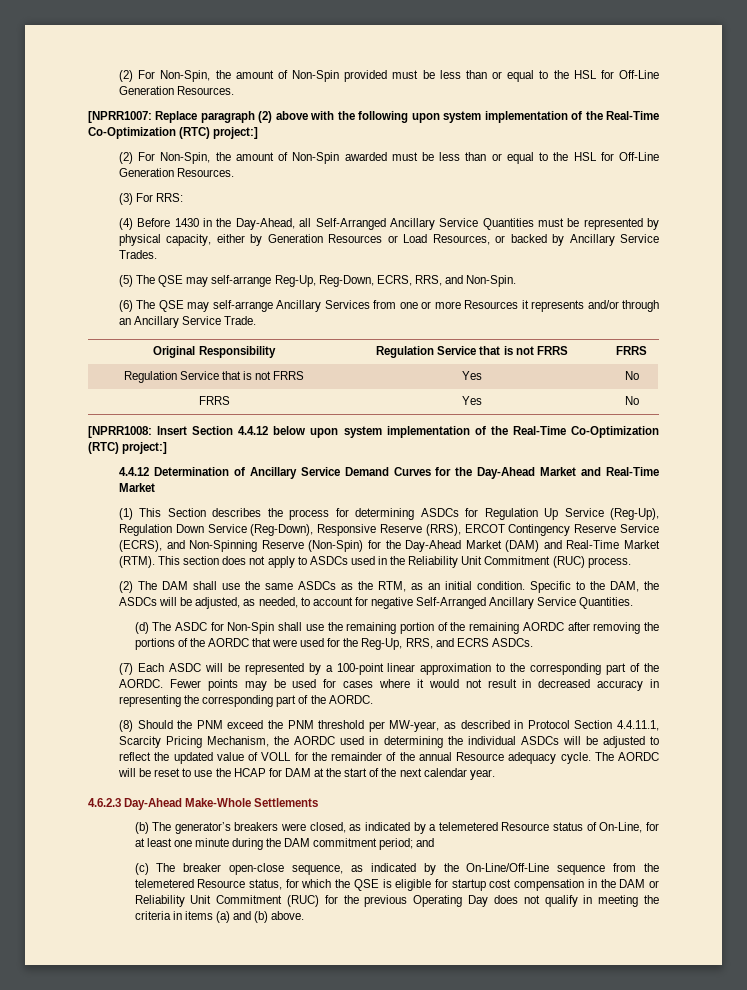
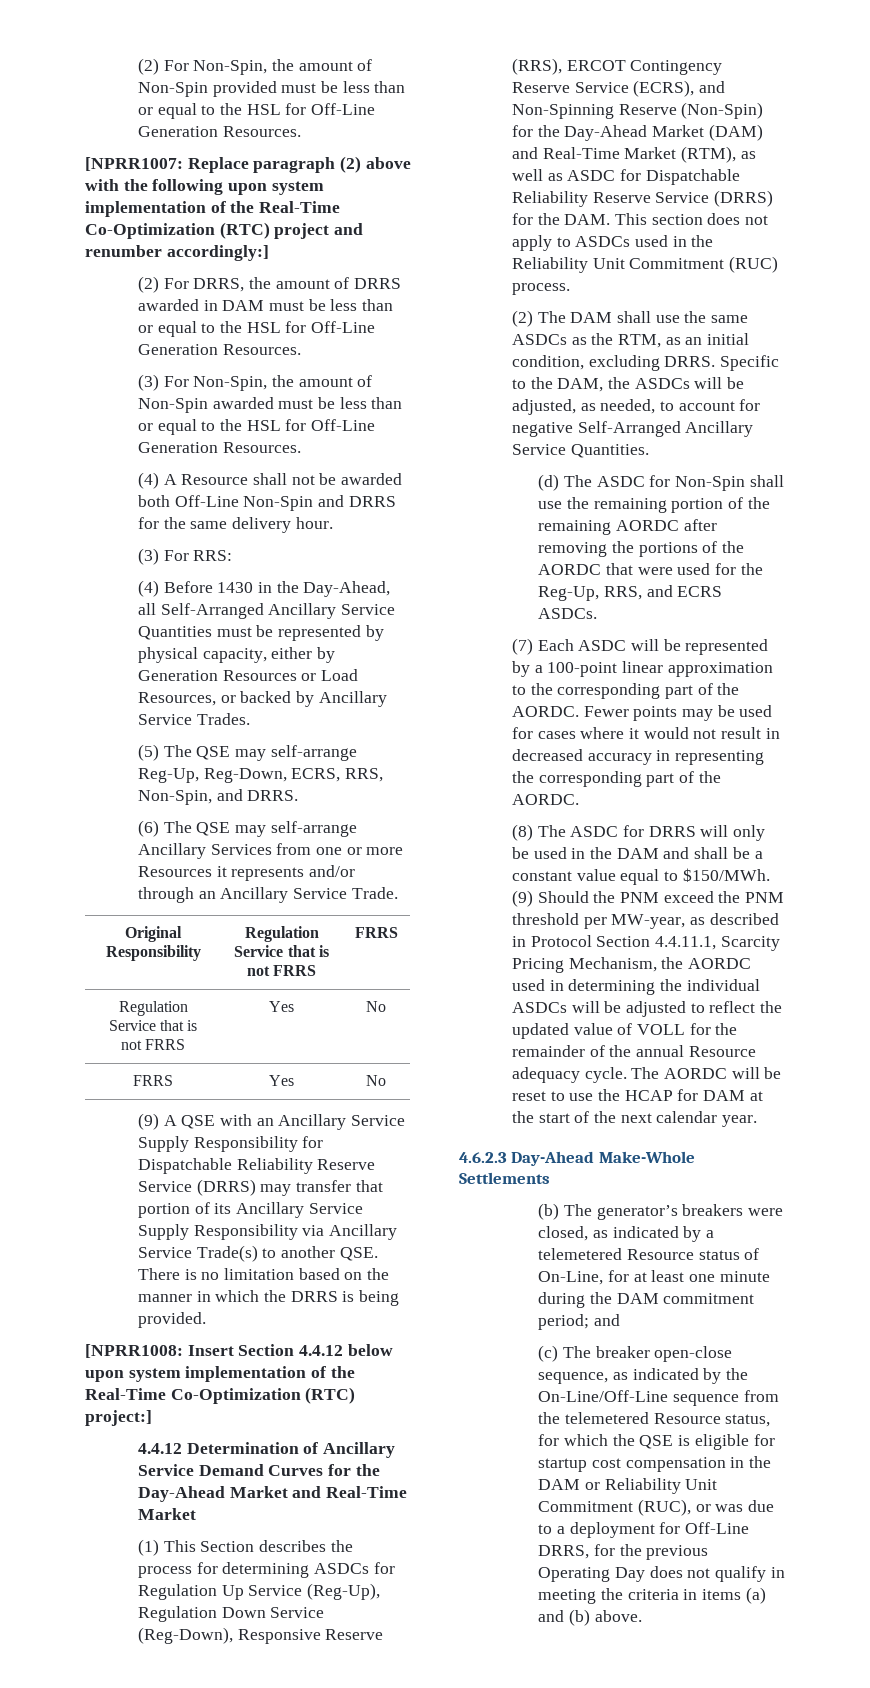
[213,127,259,139] [119,152,134,164] project:] // (2) -> [274,223,364,239] [85,245,269,261] [137,276,402,293] [137,299,394,311] [137,321,376,337] [137,344,301,355] [137,374,159,391] project and renumber accordingly:] // (2) For DRRS, the amount of DRRS awarded in DAM must be less than or equal to the HSL for Off-Line Generation Resources. // (3)
(235, 172) none -> [137,472,403,489] [137,495,396,511] [137,517,333,533] // (4) A Resource shall not be awarded both Off-Line Non-Spin and DRRS for the same delivery hour.
[444,275,517,287] and Non-Spin. -> [137,789,299,805] Non-Spin, and DRRS.
(639, 400) none -> [137,1113,406,1130] [137,1136,324,1152] [137,1158,376,1174] [137,1179,383,1196] [137,1202,363,1218] [137,1224,398,1240] [137,1245,378,1262] [137,1268,390,1280] [137,1290,400,1306] [137,1312,206,1328] // (9) A QSE with an Ancillary Service Supply Responsibility for Dispatchable Reliability Reserve Service (DRRS) may transfer that portion of its Ancillary Service Supply Responsibility via Ancillary Service Trade(s) to another QSE. There is no limitation based on the manner in which the DRRS is being provided.
[119,556,156,568] (RTM). -> [681,146,756,163] [511,169,740,185] [511,190,774,207] [511,213,611,225] (RTM), as well as ASDC for Dispatchable Reliability Reserve Service (DRRS) for the DAM.
[477,581,526,590] condition. -> [511,355,716,371] condition, excluding DRRS.
(134, 726) none -> [537,825,766,841] [511,847,763,859] [511,868,770,885] [511,890,533,907] The ASDC for DRRS will only be used in the DAM and shall be a constant value equal to $150/MWh. (9)
[286,895,319,907] (RUC) -> [637,1499,775,1516] [538,1522,750,1538] [538,1545,590,1559] (RUC), or was due to a deployment for Off-Line DRRS,

